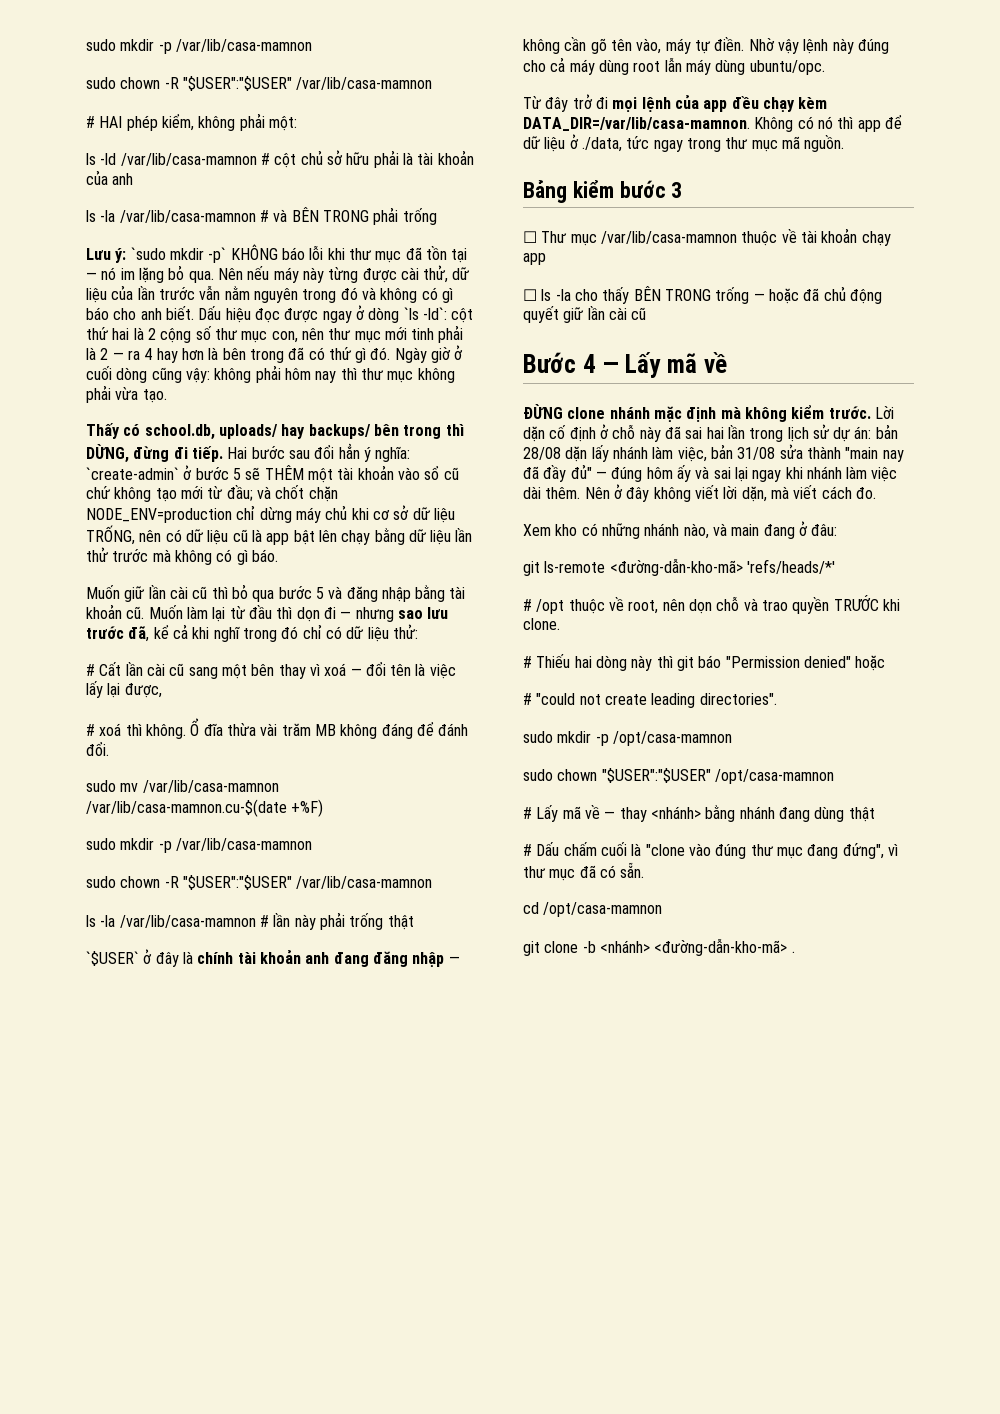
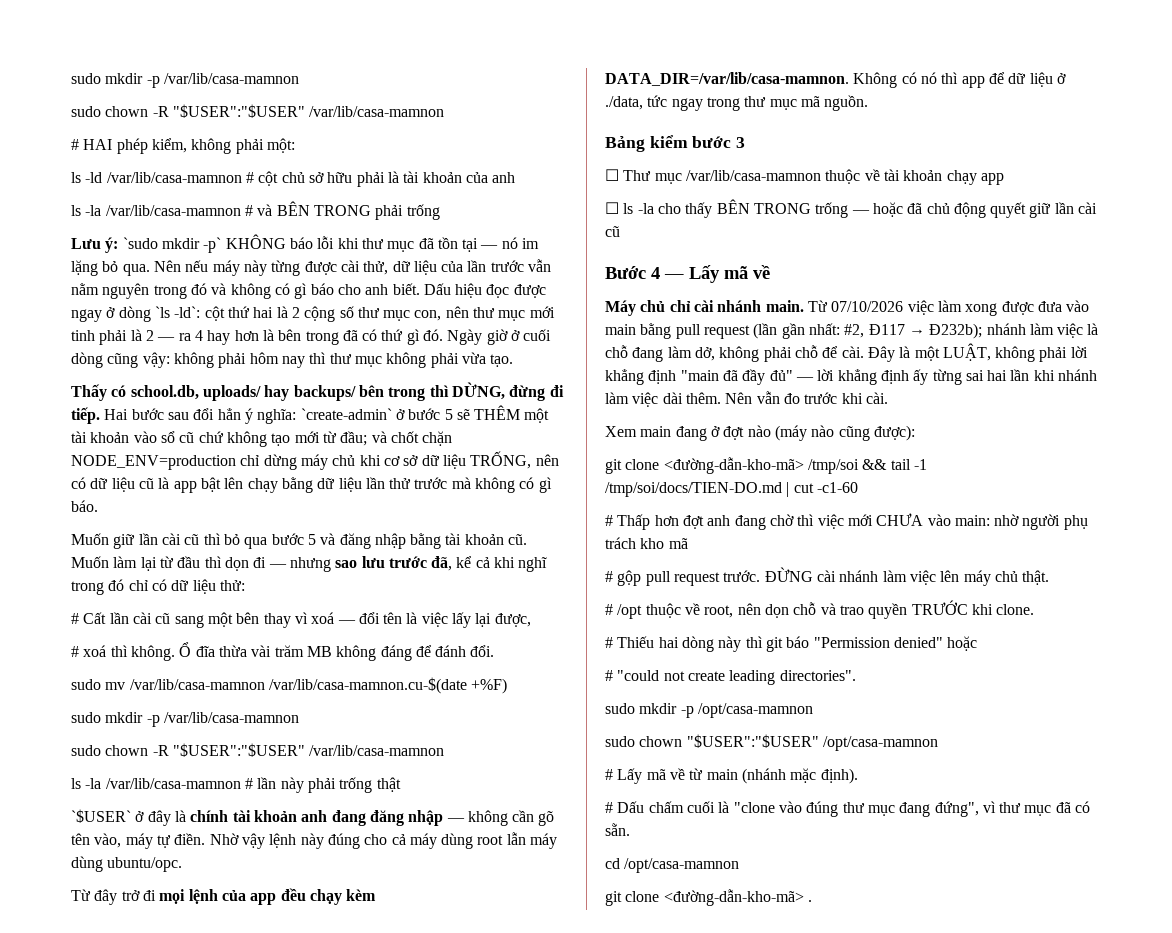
[523,404,894,422] [523,424,898,442] [523,444,904,462] [523,464,782,482] ĐỪNG clone nhánh mặc định mà không kiểm trước. Lời dặn cố định ở chỗ này đã sai hai lần trong lịch sử dự án: bản 28/08 dặn lấy nhánh làm việc, bản 31/08 sửa thành "main nay đã đầy đủ" — đúng hôm ấy và sai lại ngay -> [605,300,1090,316] [605,323,1099,339] [605,343,1088,362] [605,369,1030,385] Máy chủ chỉ cài nhánh main. Từ 07/10/2026 việc làm xong được đưa vào main bằng pull request (lần gần nhất: #2, Đ117 → Đ232b); nhánh làm việc là chỗ đang làm dở, không phải chỗ để cài. Đây là một LUẬT, không phải lời khẳng định "main đã đầy đủ" — lời khẳng định ấy từng sai hai lần
[613,484,876,502] [523,521,838,539] [523,558,835,576] ở đây không viết lời dặn, mà viết cách đo. // Xem kho có những nhánh nào, và main đang ở đâu: // git ls-remote <đường-dẫn-kho-mã> 'refs/heads/*' -> [756,391,888,404] [605,425,915,441] [605,457,927,474] [605,482,858,497] [605,513,1088,530] [605,537,688,549] [605,567,1050,586] vẫn đo trước khi cài. // Xem main đang ở đợt nào (máy nào cũng được): // git clone <đường-dẫn-kho-mã> /tmp/soi && tail -1 /tmp/soi/docs/TIEN-DO.md | cut -c1-60 // # Thấp hơn đợt anh đang chờ thì việc mới CHƯA vào main: nhờ người phụ trách kho mã // # gộp pull request trước. ĐỪNG cài nhánh làm việc lên máy chủ thật.
[604,805,875,822] — thay <nhánh> bằng nhánh đang dùng thật -> [689,768,858,784] từ main (nhánh mặc định).
[582,940,650,953] -b <nhánh> -> (660, 896) none

